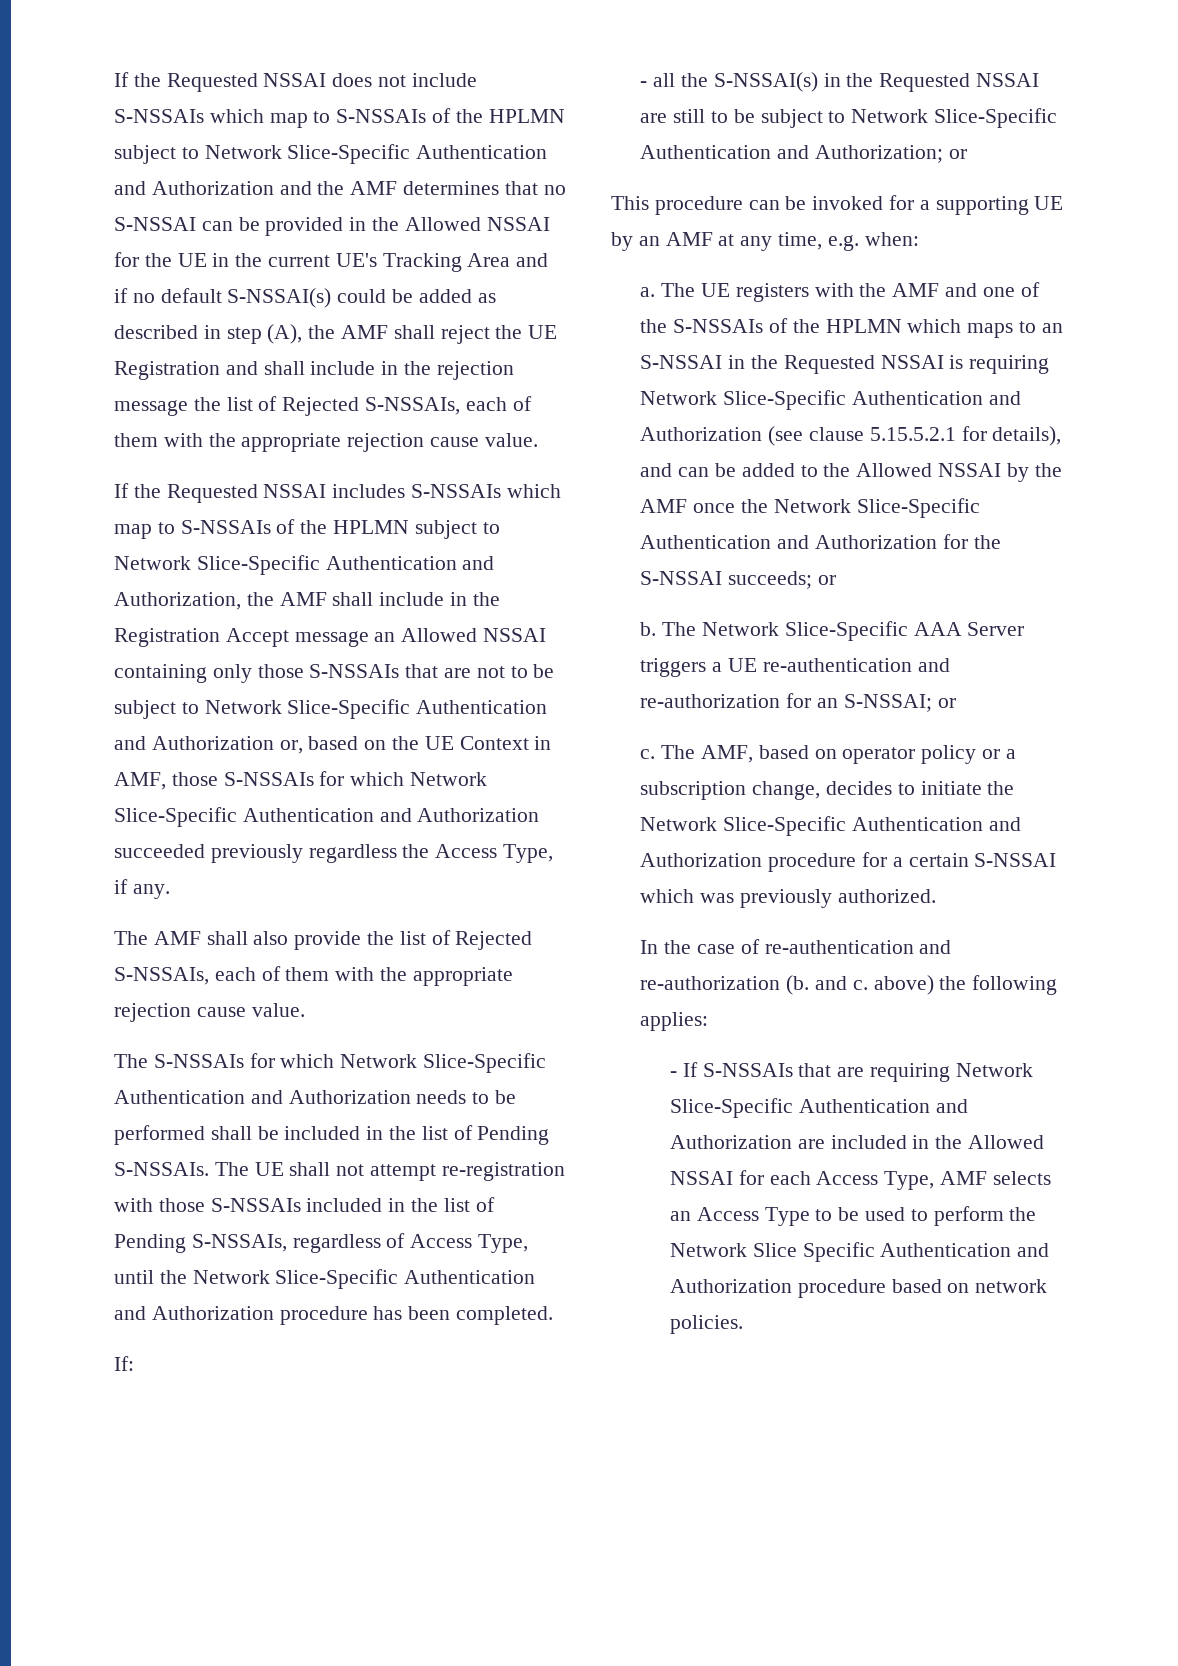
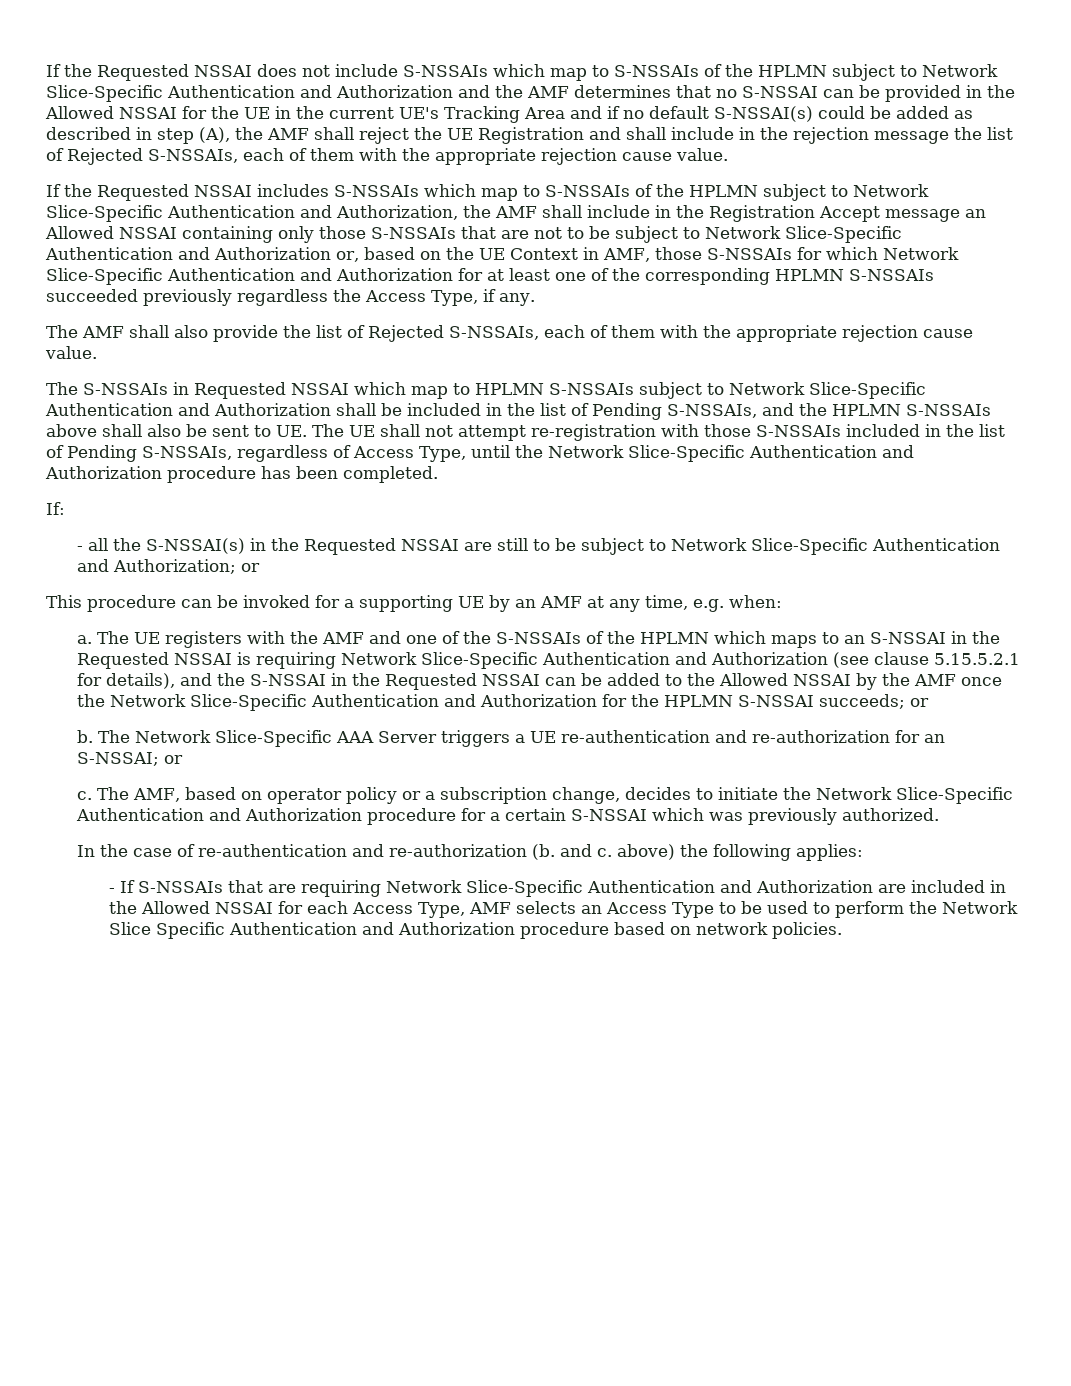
(540, 815) none -> [458,268,934,285] for at least one of the corresponding HPLMN S-NSSAIs
[249,1053,547,1073] [114,1090,517,1104] [114,1125,205,1145] for which Network Slice-Specific Authentication and Authorization needs to be performed -> [173,382,926,399] [45,403,331,416] in Requested NSSAI which map to HPLMN S-NSSAIs subject to Network Slice-Specific Authentication and Authorization
[114,1162,209,1176] S-NSSAIs. -> [667,403,991,418] [46,424,307,437] S-NSSAIs, and the HPLMN S-NSSAIs above shall also be sent to UE.
(673, 470) none -> [217,673,541,690] the S-NSSAI in the Requested NSSAI
(1001, 542) none -> [664,695,734,707] HPLMN

